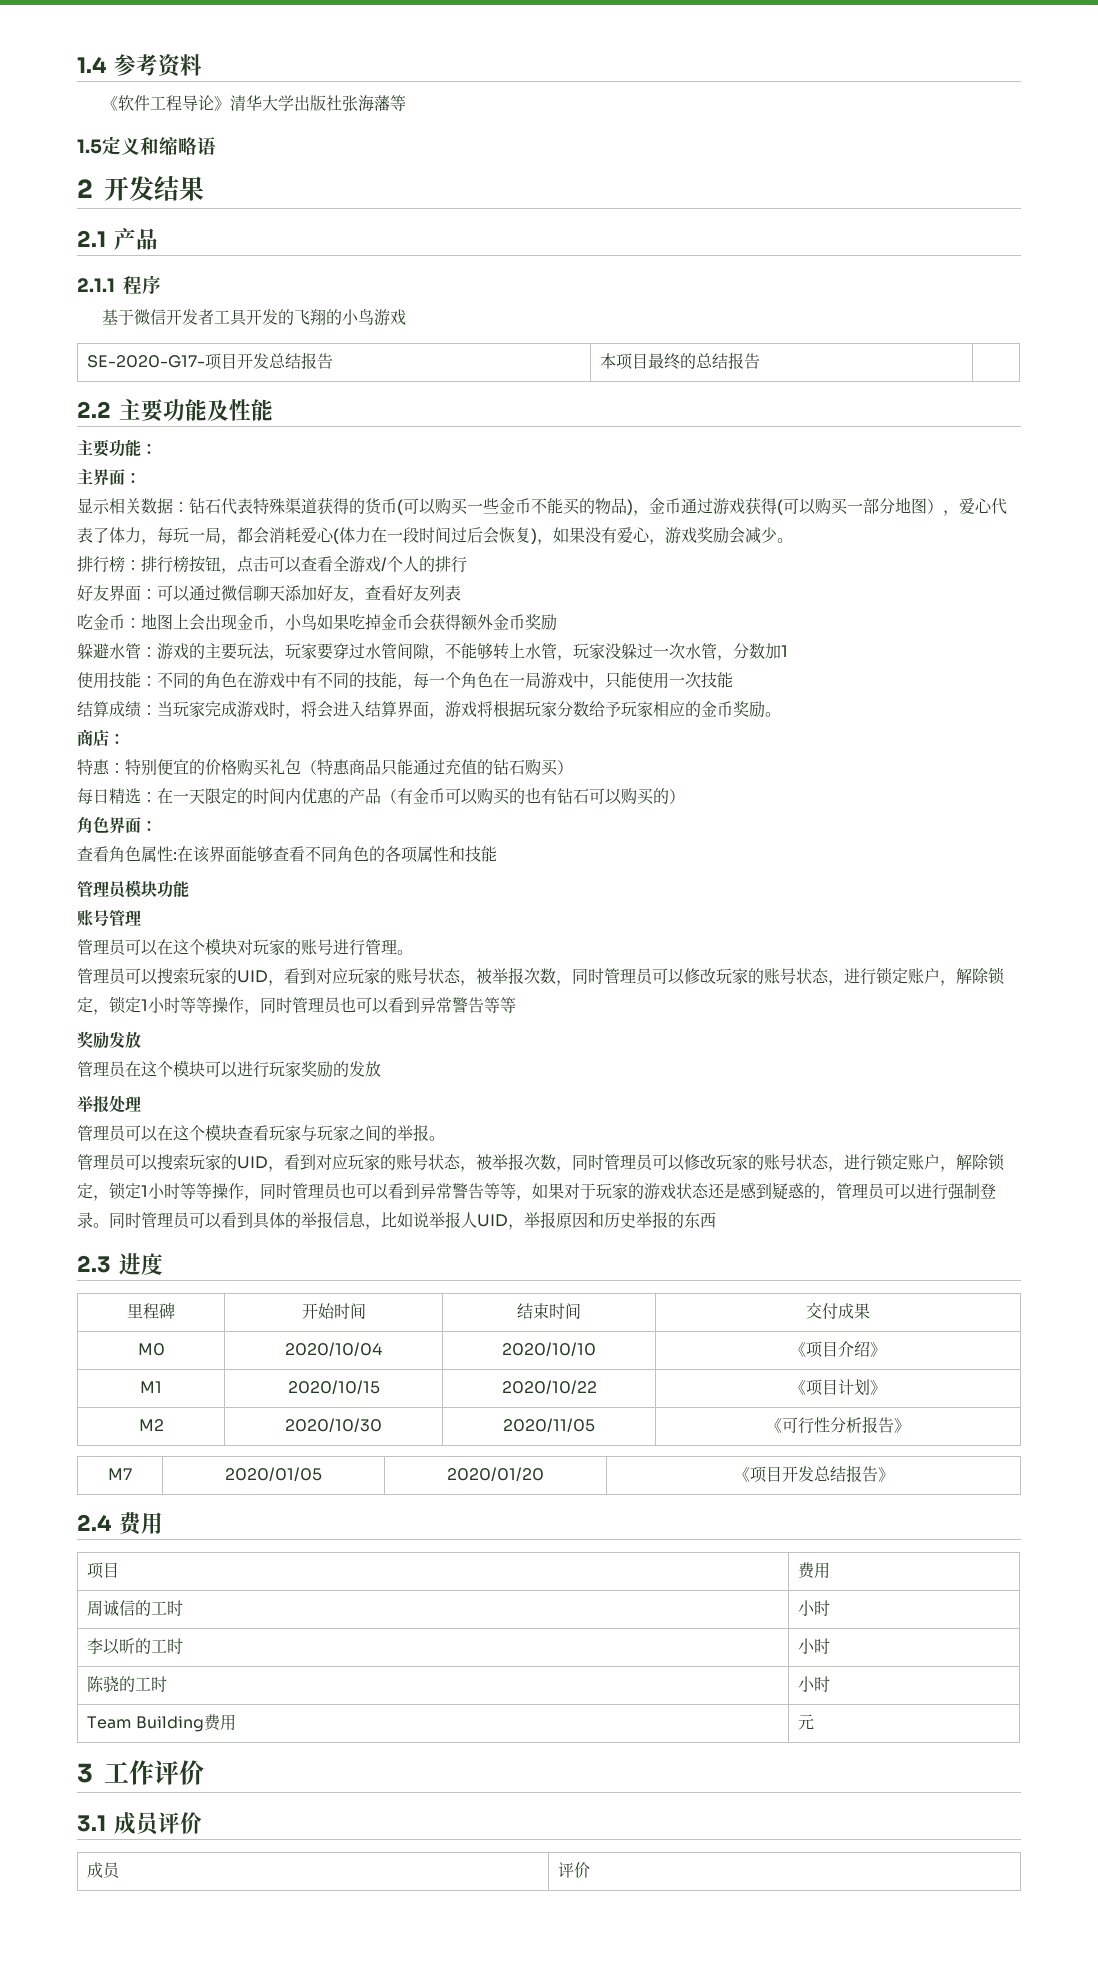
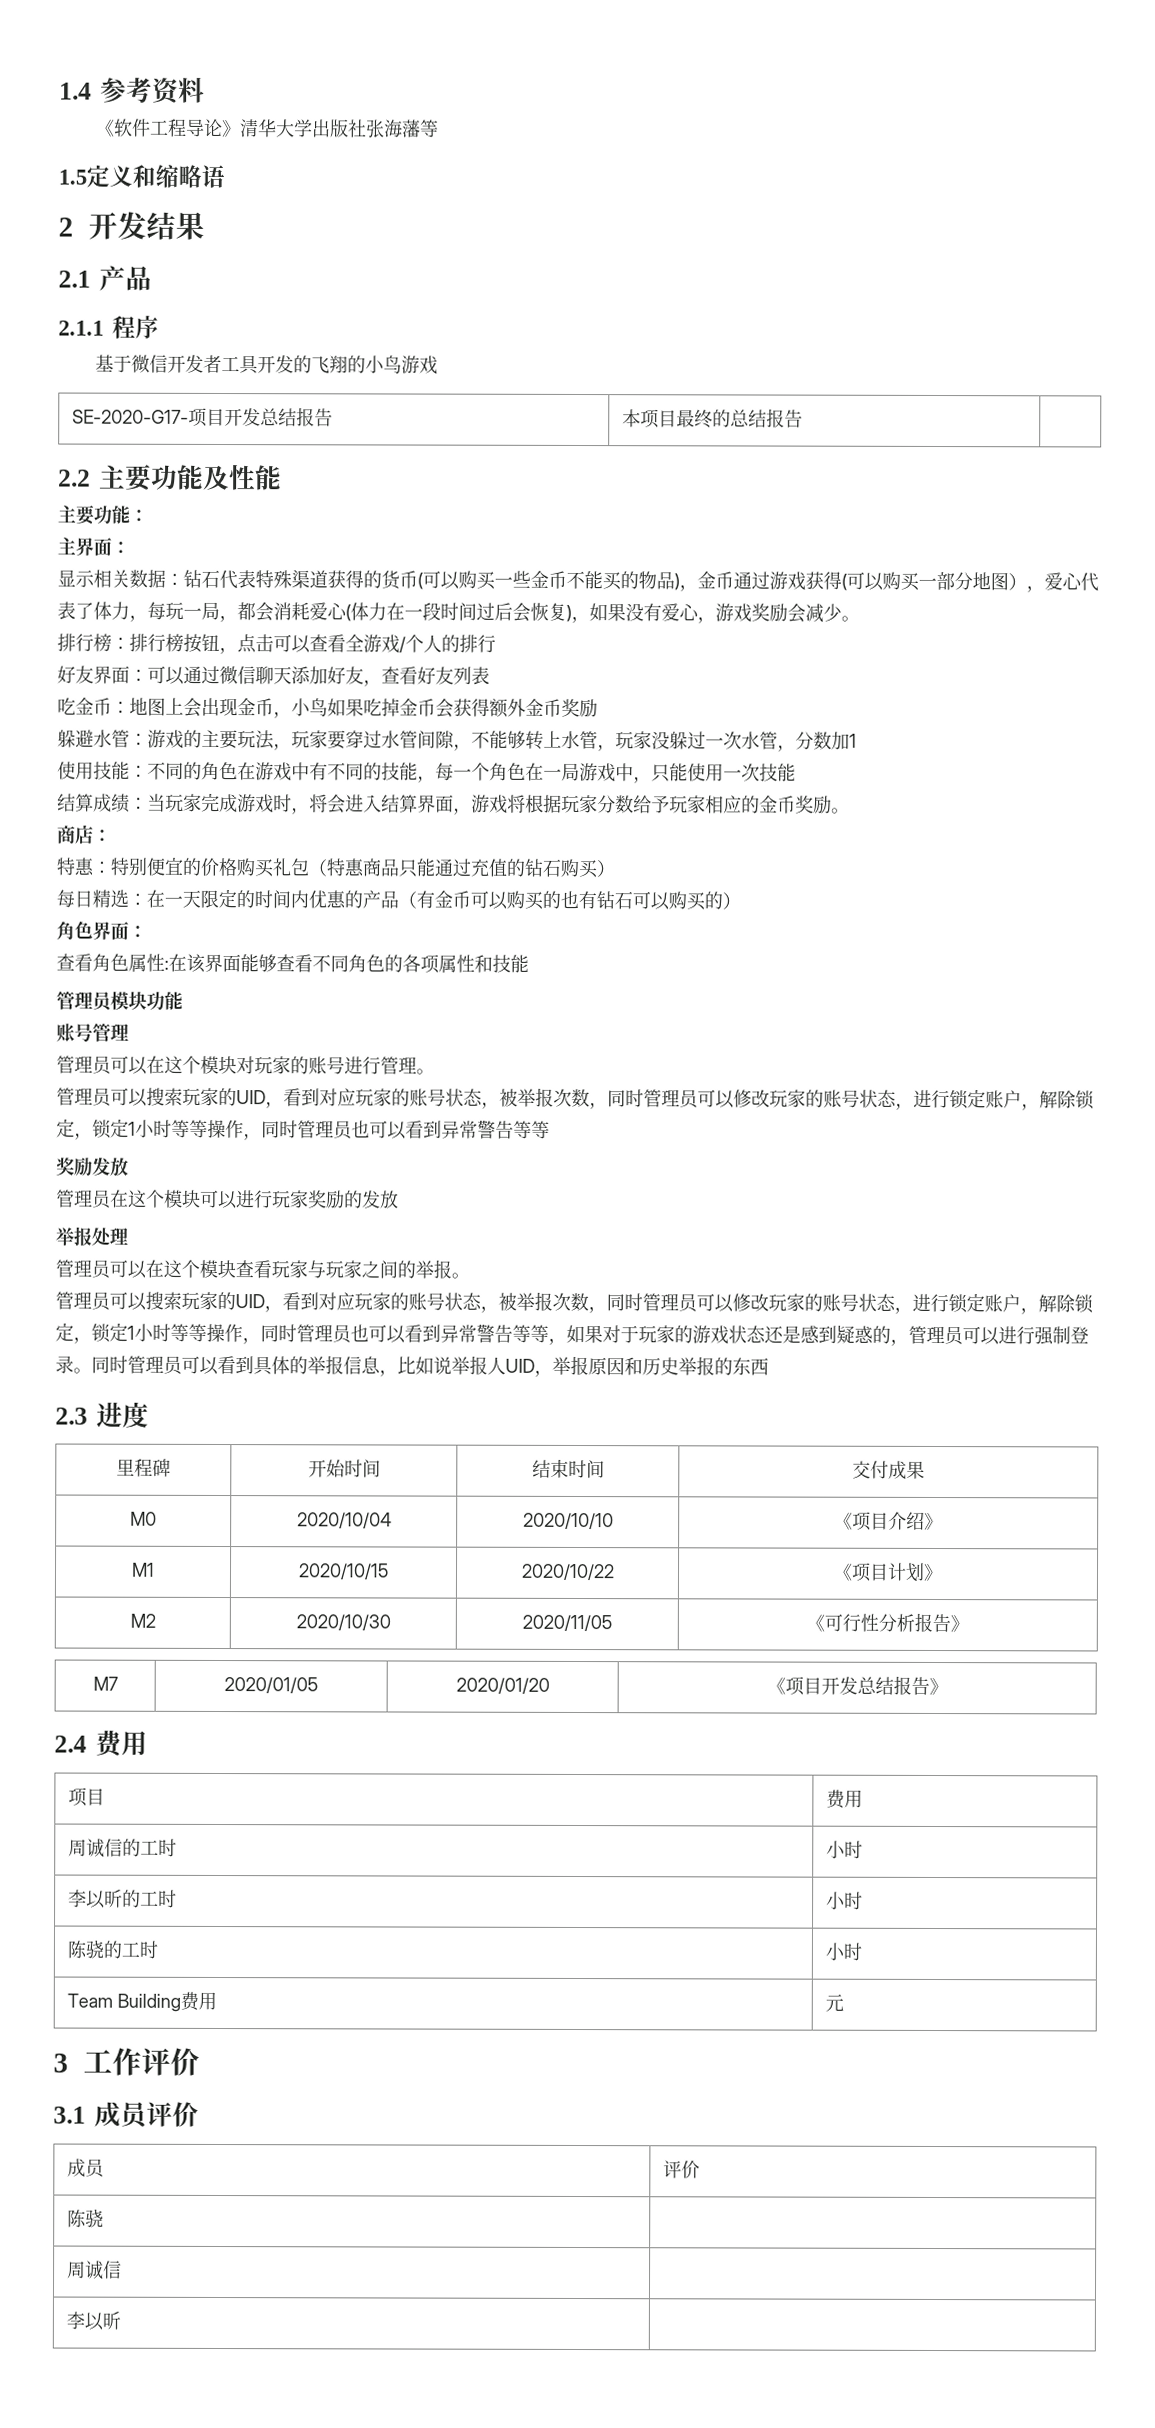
(591, 1870) none -> [67,2208,105,2228] [67,2260,123,2280] [66,2311,122,2331] // 陈骁 | // 周诚信 | // 李以昕 |

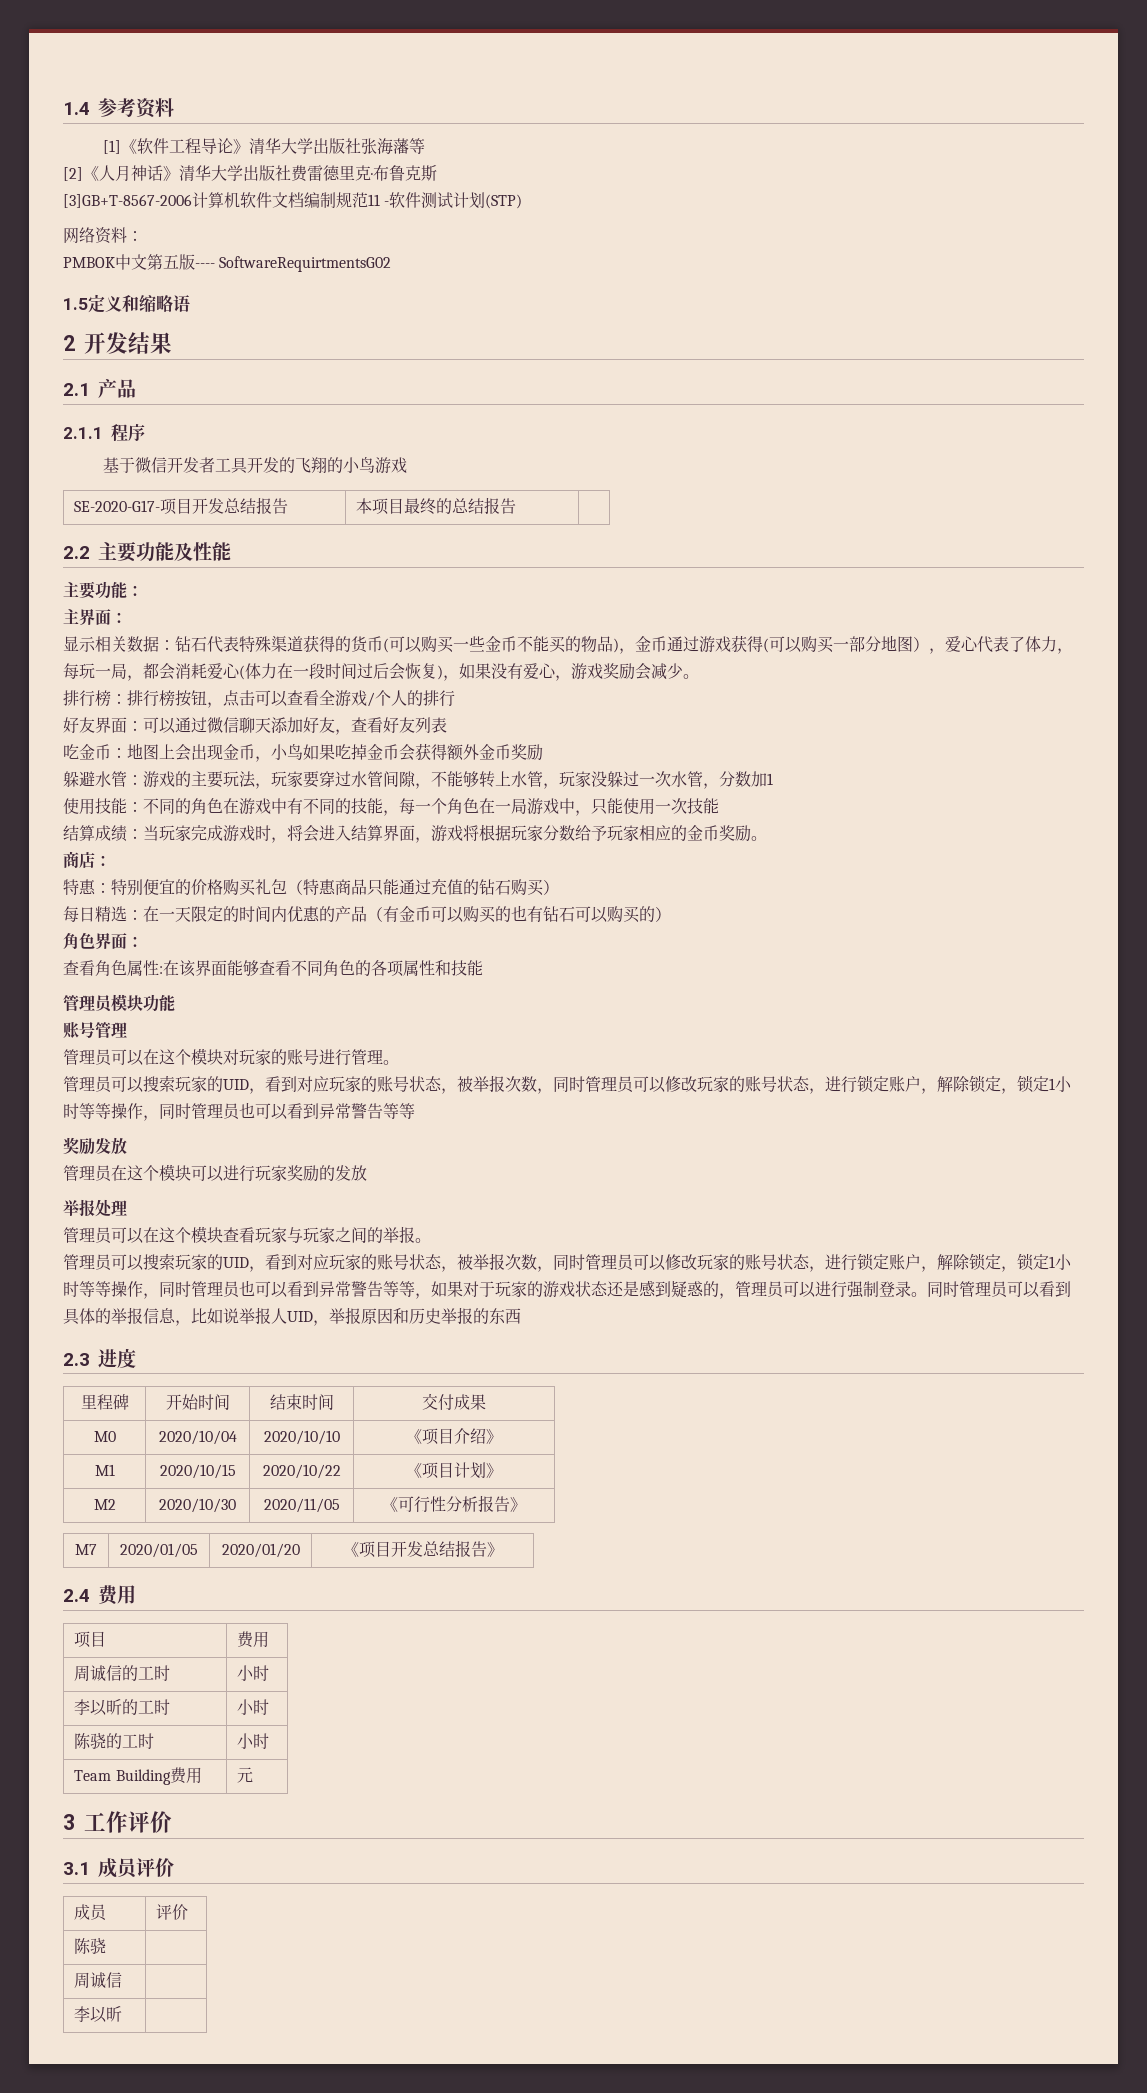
(205, 89) none -> [102,140,121,154] [1]
(440, 128) none -> [63,165,437,182] [63,192,523,209] [63,227,143,244] [63,254,392,272] // [2]《人月神话》清华大学出版社费雷德里克·布鲁克斯 // [3]GB+T-8567-2006计算机软件文档编制规范11 -软件测试计划(STP) // 网络资料： // PMBOK中文第五版---- SoftwareRequirtmentsG02

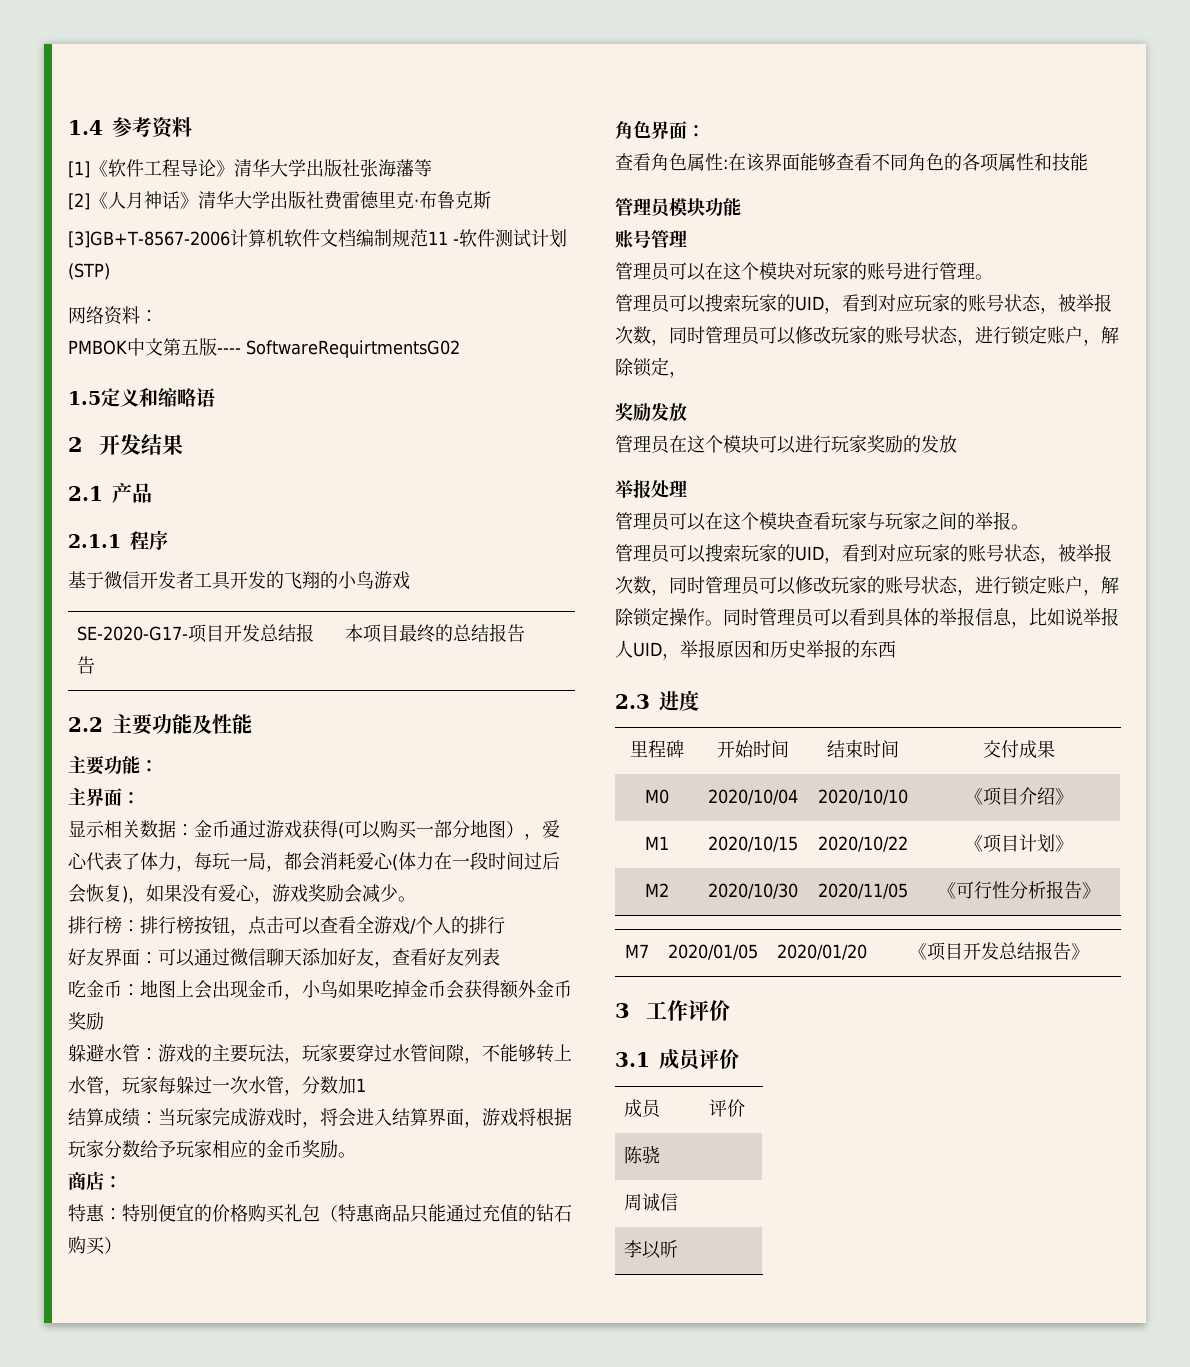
[175,635,635,654] 钻石代表特殊渠道获得的货币(可以购买一些金币不能买的物品)， -> (194, 830) none
[591,771,607,787] 没 -> [158,1076,176,1094] 每
[63,798,719,816] // 使用技能：不同的角色在游戏中有不同的技能，每一个角色在一局游戏中，只能使用一次技能 -> (366, 1085) none
[63,905,671,923] // 每日精选：在一天限定的时间内优惠的产品（有金币可以购买的也有钻石可以购买的） -> (122, 1245) none
[1017,1075,1072,1093] [63,1102,415,1121] 锁定1小时等等操作，同时管理员也可以看到异常警告等等 -> (687, 374) none
[1001,1253,1072,1272] [63,1280,911,1299] ，锁定1小时等等操作，同时管理员也可以看到异常警告等等，如果对于玩家的游戏状态还是感到疑惑的，管理员可以进行强制登录 -> [669,608,705,626] 操作
[63,1585,136,1605] [74,1631,107,1648] [237,1631,270,1648] [74,1665,171,1682] [237,1665,270,1681] [74,1699,171,1716] [237,1699,270,1715] [74,1732,155,1749] [237,1733,270,1749] [74,1767,202,1785] [237,1767,254,1783] // 2.4费用 // 项目 | 费用 // 周诚信的工时 | 小时 // 李以昕的工时 | 小时 // 陈骁的工时 | 小时 // Team Building费用 | 元 -> (1089, 951) none

